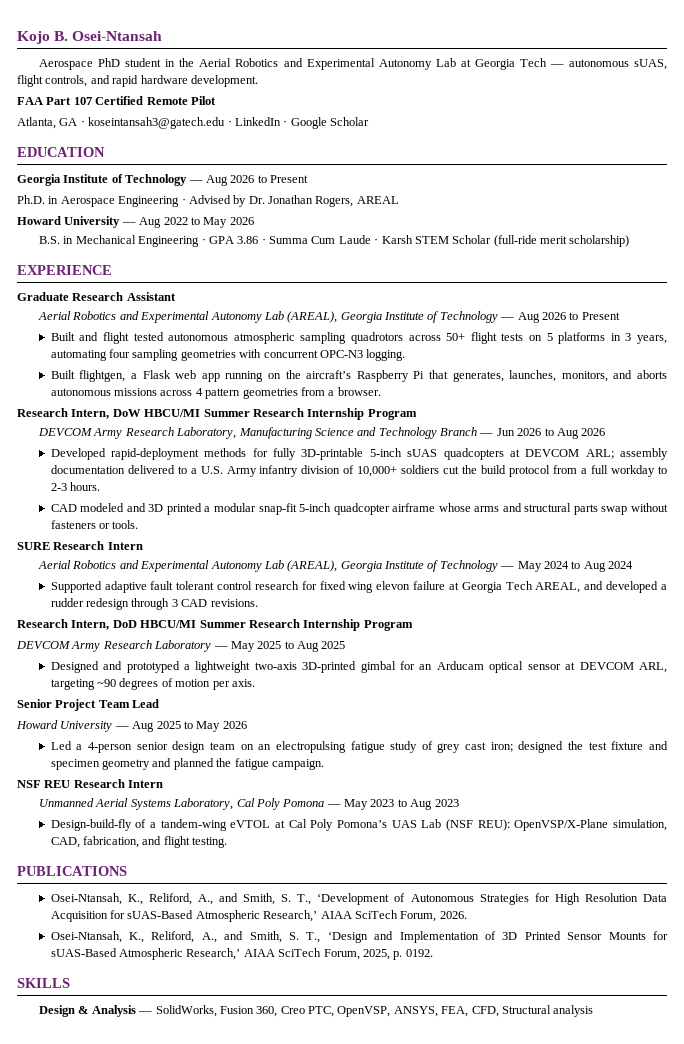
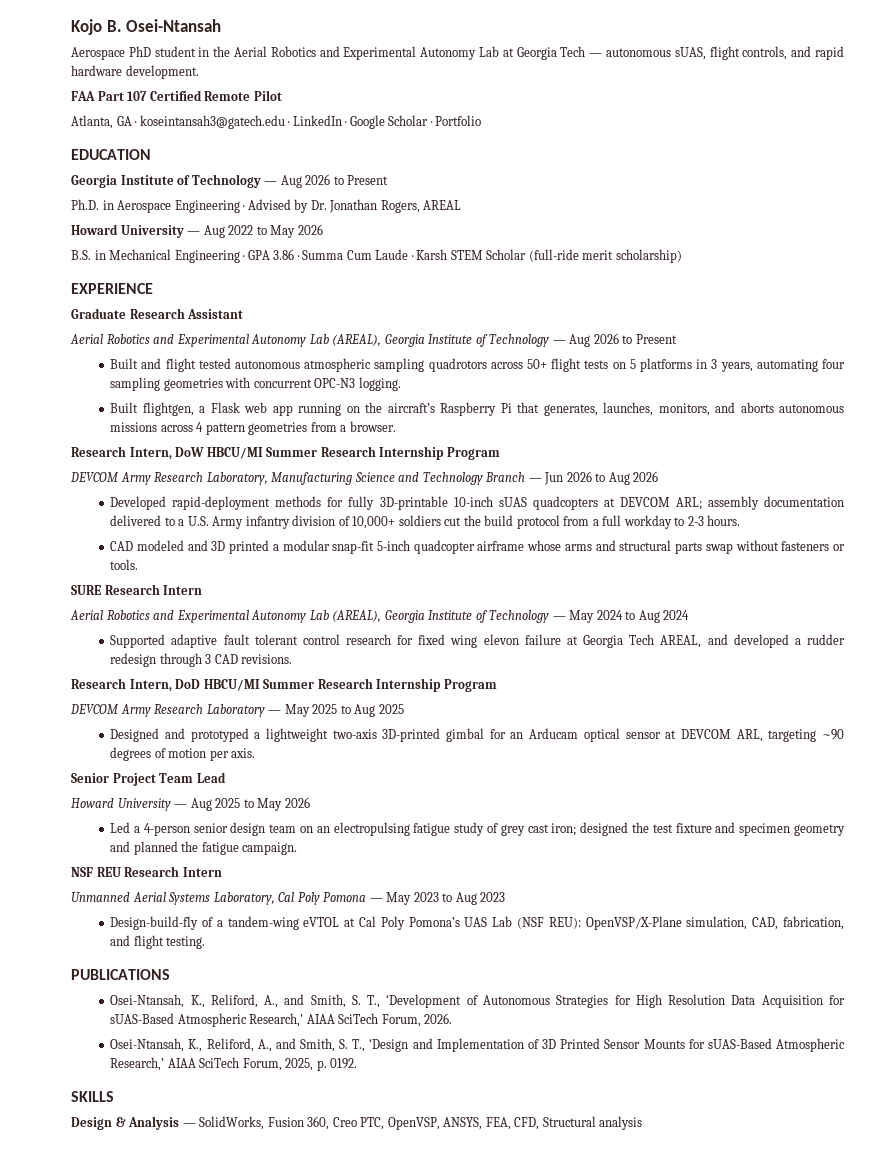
(369, 121) none -> [430,115,482,126] · Portfolio
[369,448,402,457] 5-inch -> [453,496,493,507] 10-inch

